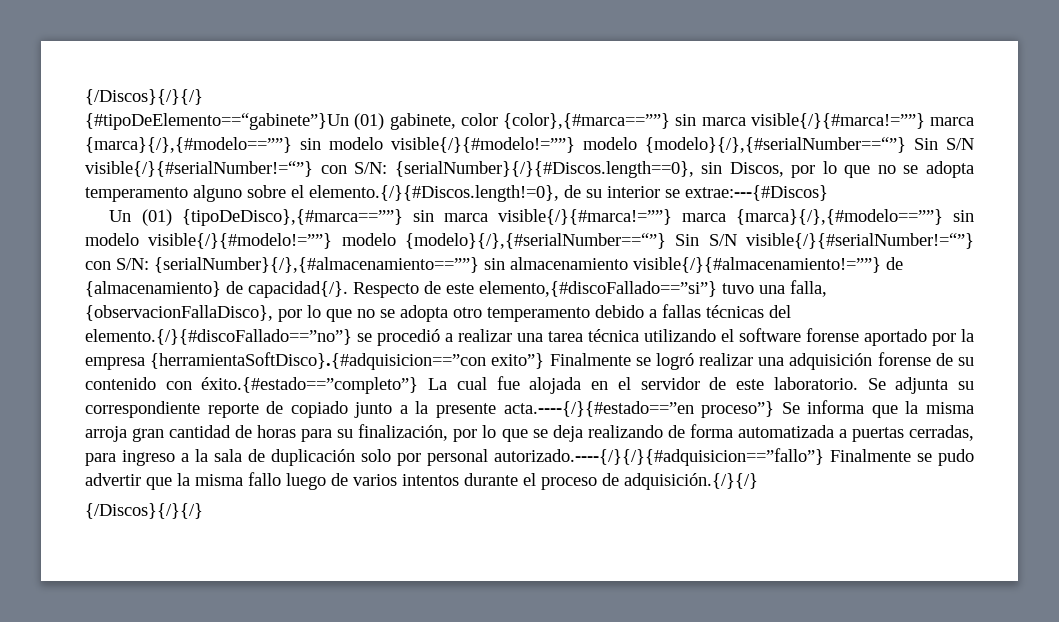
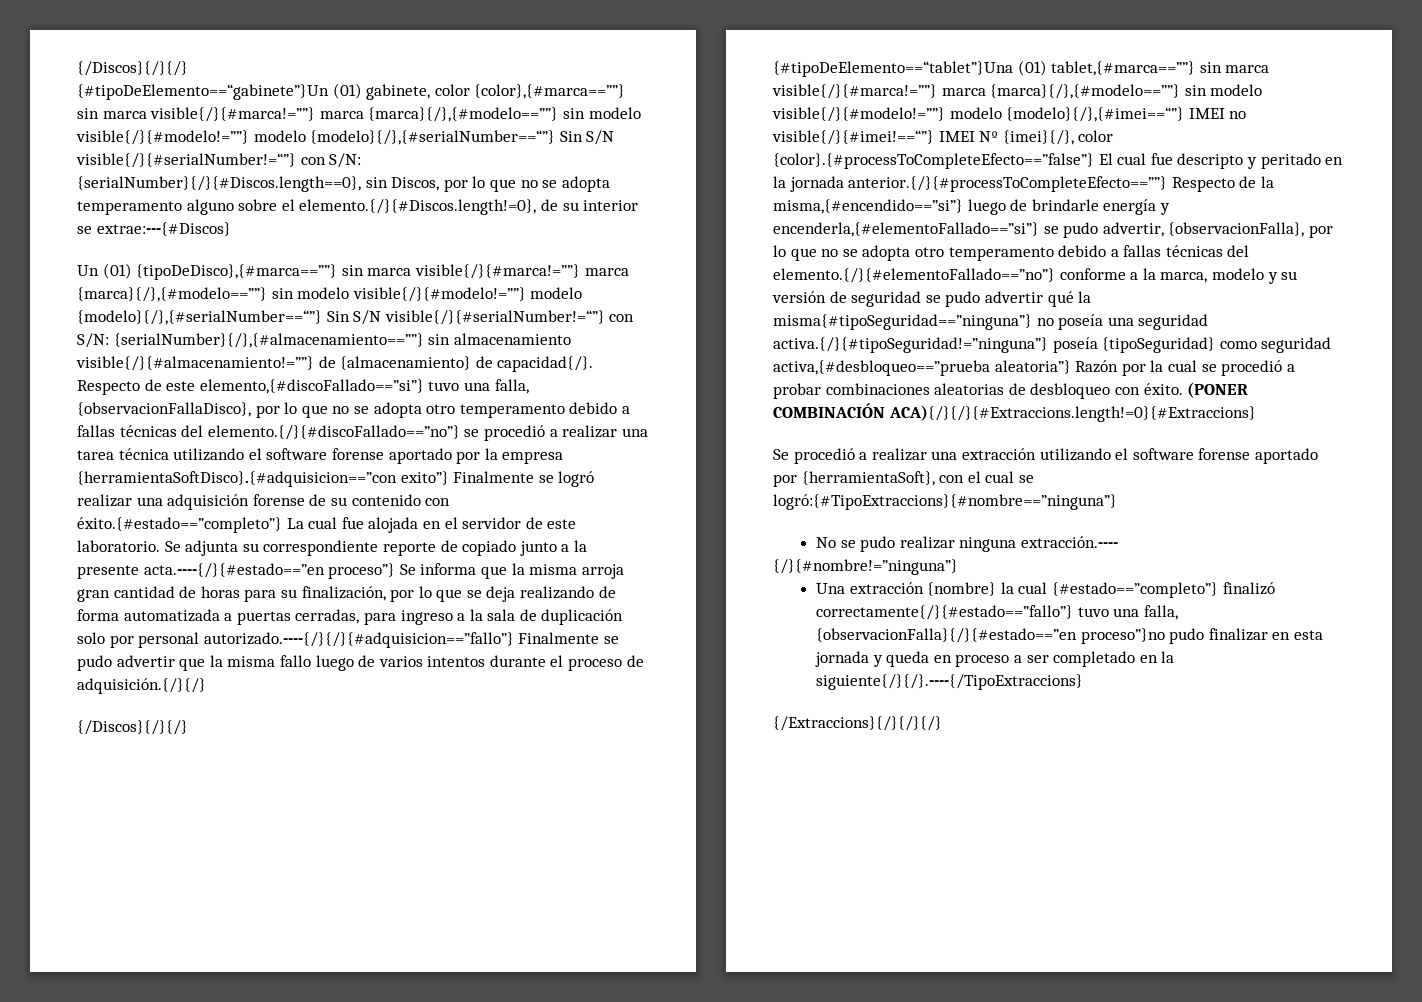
(203, 511) none -> [773,60,1270,77] [772,84,1263,99] [772,107,1247,122] [772,130,1114,145] [773,153,1344,169] [773,176,1274,192] [773,199,1170,215] [773,222,1333,238] [773,245,1250,261] [773,268,1298,284] [772,291,1092,307] [773,314,1209,330] [773,337,1332,353] [773,360,1295,376] [773,382,1249,399] [773,403,1256,422] [773,448,1318,464] [773,471,1034,487] [773,494,1117,510] [816,536,1119,552] [773,559,958,575] [816,582,1275,598] [816,605,1178,620] [816,628,1324,644] [815,651,1175,667] [816,674,1084,690] [773,716,942,731] // {#tipoDeElemento==“tablet”}Una (01) tablet,{#marca==””} sin marca visible{/}{#marca!=””} marca {marca}{/},{#modelo==””} sin modelo visible{/}{#modelo!=””} modelo {modelo}{/},{#imei==“”} IMEI no visible{/}{#imei!==“”} IMEI Nº {imei}{/}, color {color}.{#processToCompleteEfecto==”false”} El cual fue descripto y peritado en la jornada anterior.{/}{#processToCompleteEfecto==””} Respecto de la misma,{#encendido==”si”} luego de brindarle energía y encenderla,{#elementoFallado==”si”} se pudo advertir, {observacionFalla}, por lo que no se adopta otro temperamento debido a fallas técnicas del elemento.{/}{#elementoFallado==”no”} conforme a la marca, modelo y su versión de seguridad se pudo advertir qué la misma{#tipoSeguridad==”ninguna”} no poseía una seguridad activa.{/}{#tipoSeguridad!=”ninguna”} poseía {tipoSeguridad} como seguridad activa,{#desbloqueo==”prueba aleatoria”} Razón por la cual se procedió a probar combinaciones aleatorias de desbloqueo con éxito. (PONER COMBINACIÓN ACA){/}{/}{#Extraccions.length!=0}{#Extraccions} // Se procedió a realizar una extracción utilizando el software forense aportado por {herramientaSoft}, con el cual se logró:{#TipoExtraccions}{#nombre==”ninguna”} // No se pudo realizar ninguna extracción.---- // {/}{#nombre!=”ninguna”} // Una extracción {nombre} la cual {#estado==”completo”} finalizó correctamente{/}{#estado==”fallo”} tuvo una falla, {observacionFalla}{/}{#estado==”en proceso”}no pudo finalizar en esta jornada y queda en proceso a ser completado en la siguiente{/}{/}.----{/TipoExtraccions} // {/Extraccions}{/}{/}{/}

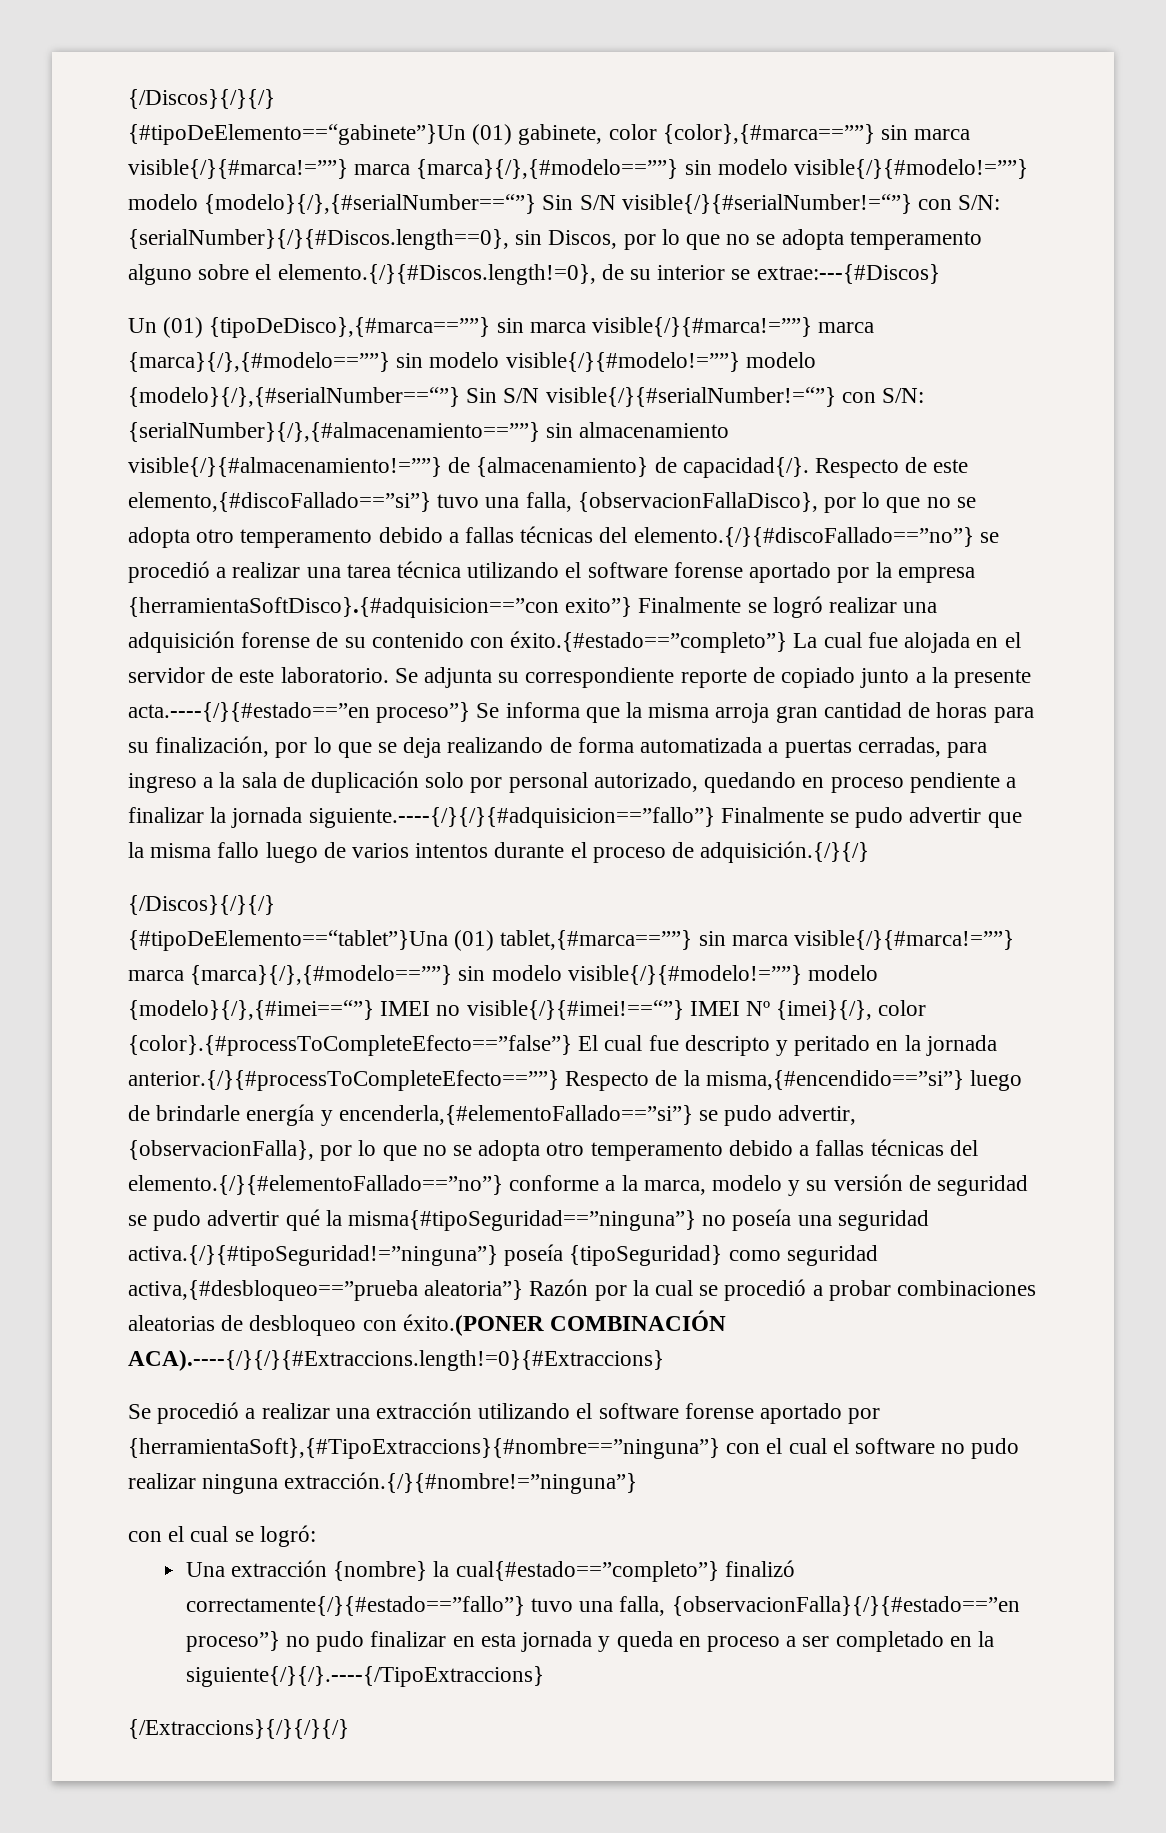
[203,632,514,648] autorizado.----{/}{/}{#adquisicion==”fallo”} -> [593,772,1016,793] [128,807,715,828] autorizado, quedando en proceso pendiente a finalizar la jornada siguiente.----{/}{/}{#adquisicion==”fallo”}
[1143,382,1249,398] [773,403,1256,422] éxito. (PONER COMBINACIÓN ACA){/}{/}{#Extraccions.length!=0}{#Extraccions} -> [402,1310,727,1336] [128,1350,664,1371] éxito.(PONER COMBINACIÓN ACA).----{/}{/}{#Extraccions.length!=0}{#Extraccions}
[801,471,1034,486] [773,494,1117,510] [816,536,1119,552] [773,559,958,575] {herramientaSoft}, con el cual se logró:{#TipoExtraccions}{#nombre==”ninguna”} // No se pudo realizar ninguna extracción.---- // {/}{#nombre!=”ninguna”} -> [128,1438,1020,1459] [128,1472,638,1494] [128,1525,316,1547] {herramientaSoft},{#TipoExtraccions}{#nombre==”ninguna”} con el cual el software no pudo realizar ninguna extracción.{/}{#nombre!=”ninguna”} // con el cual se logró:
[1018,582,1219,598] cual {#estado==”completo”} -> [455,1561,719,1582] cual{#estado==”completo”}
[1080,628,1165,644] proceso”}no -> [185,1631,311,1652] proceso”} no

